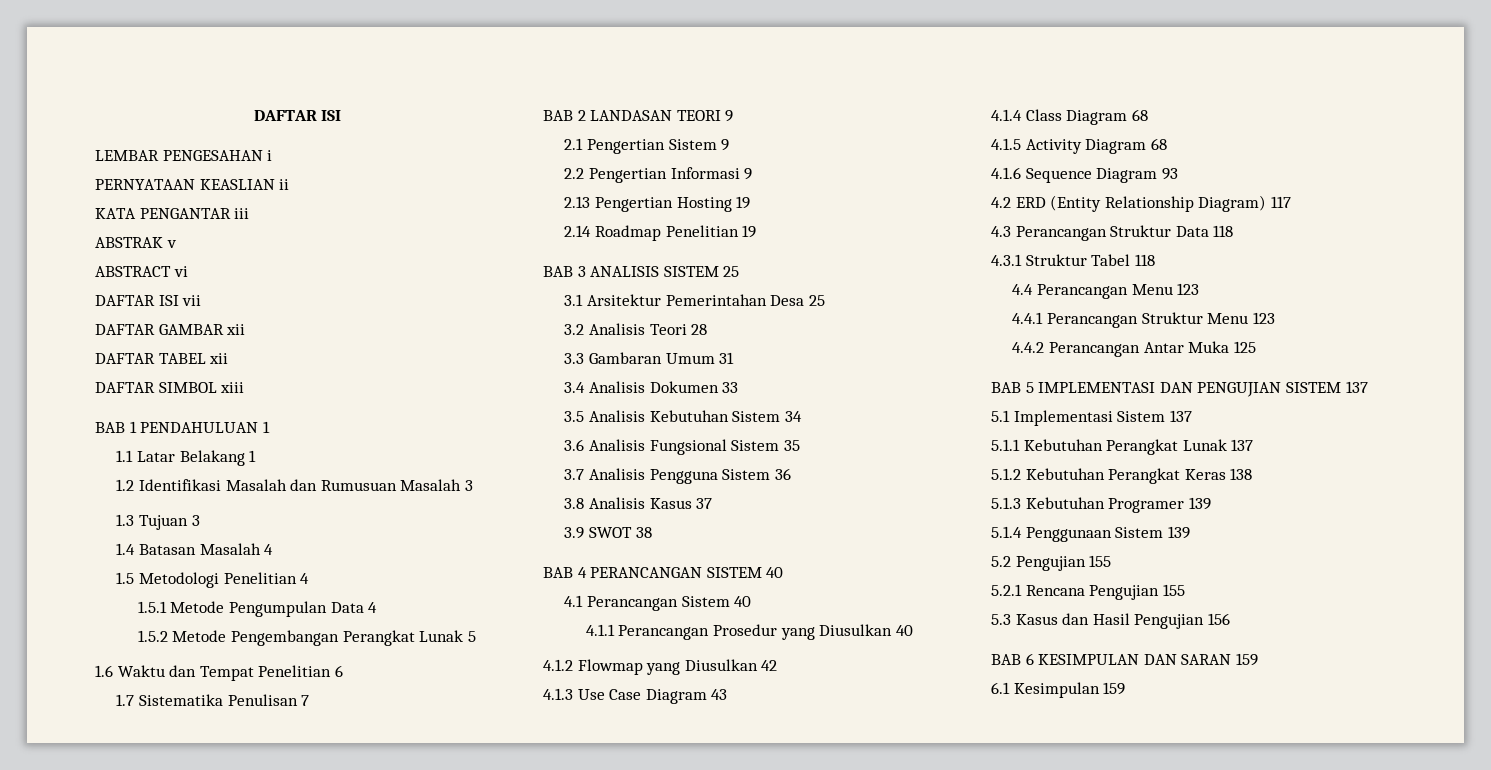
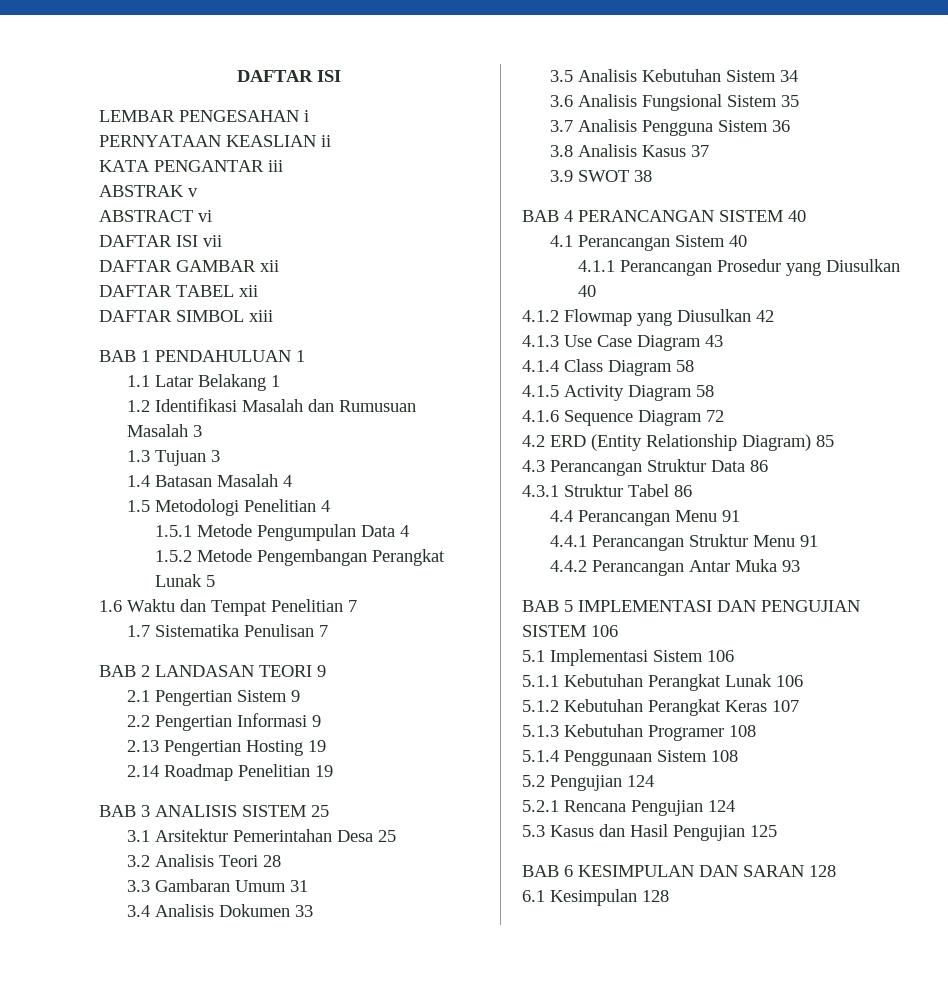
[334,665,343,677] 6 -> [348,600,357,612] 7
[1131,109,1148,121] 68 -> [676,360,694,372] 58
[1150,138,1167,150] 68 -> [696,385,714,397] 58
[1161,168,1178,180] 93 -> [706,410,724,422] 72
[1270,196,1291,208] 117 -> [816,435,834,447] 85
[1213,225,1234,237] 118 -> [750,460,768,472] 86
[1134,254,1155,266] 118 -> [674,485,692,497] 86
[1177,283,1200,295] 123 -> [721,510,740,522] 91
[1252,312,1275,324] 123 -> [799,535,818,547] 91
[1233,341,1256,353] 125 -> [781,560,800,572] 93
[1345,381,1368,393] 137 -> [591,625,618,637] 106
[1169,410,1192,422] 137 -> [707,650,734,662] 106
[1231,439,1254,451] 137 -> [776,675,803,687] 106
[1230,468,1253,480] 138 -> [772,700,799,712] 107
[1188,497,1211,510] 139 -> [729,725,756,737] 108
[1167,526,1190,539] 139 -> [711,750,738,762] 108
[1089,555,1112,567] 155 -> [627,775,654,787] 124
[1162,584,1185,596] 155 -> [708,800,735,812] 124
[1207,613,1230,625] 156 -> [750,825,777,837] 125
[1235,653,1258,666] 159 -> [809,865,836,877] 128
[1103,682,1126,695] 159 -> [642,890,669,902] 128

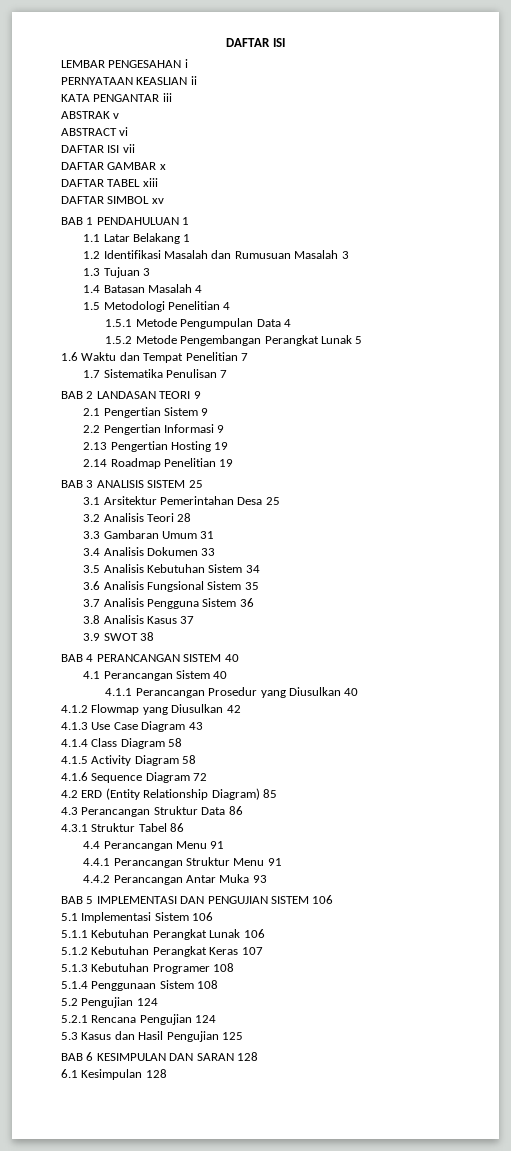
[260,260,279,272] xii -> [159,164,166,170] x
[239,285,258,297] xii -> [142,178,158,187] xiii
[249,310,273,322] xiii -> [151,198,164,204] xv

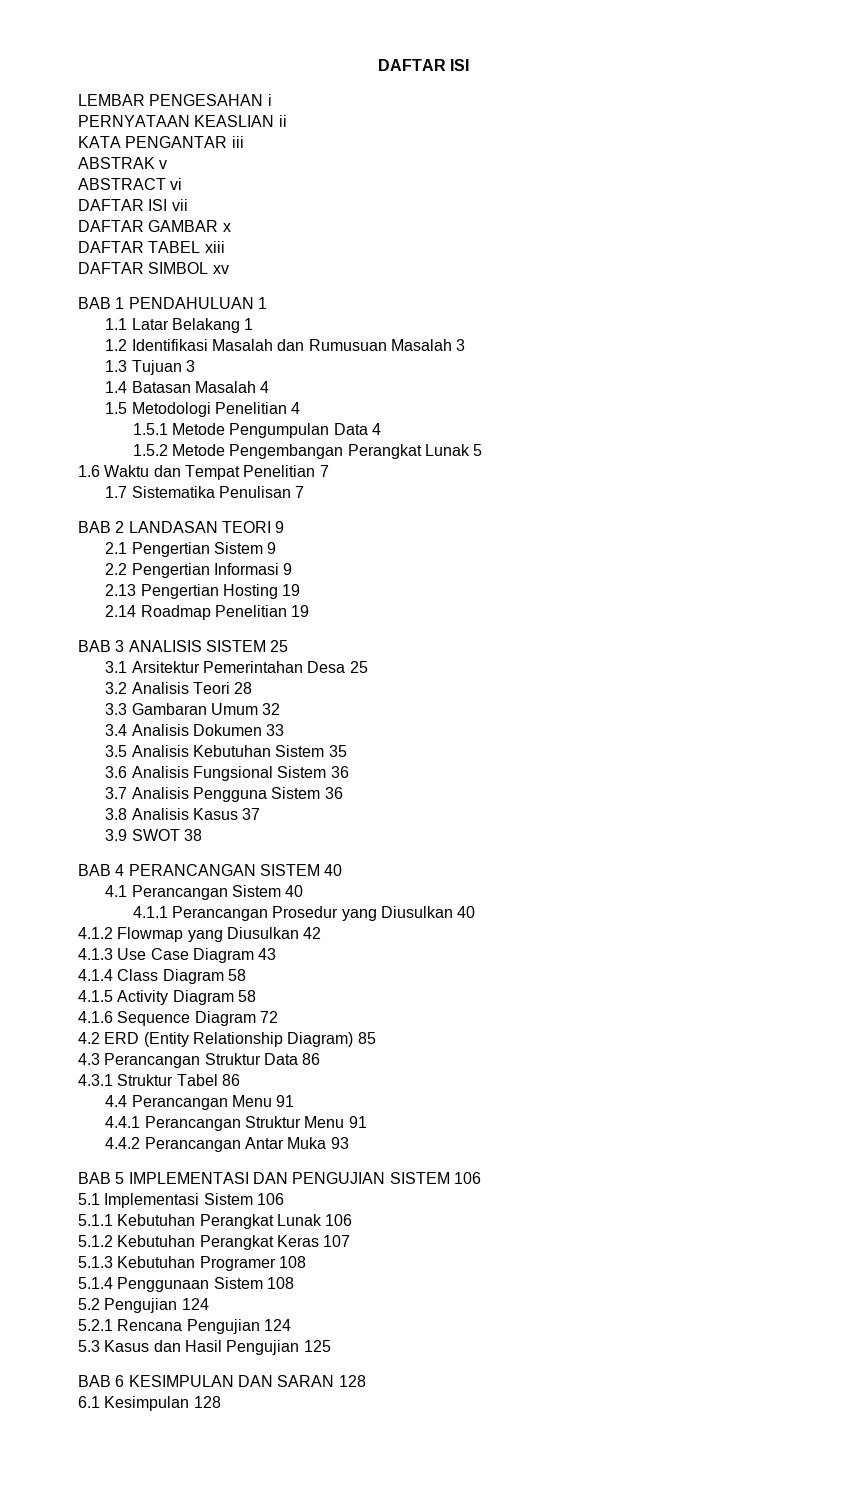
[200,531,215,539] 31 -> [262,703,281,715] 32
[245,565,260,573] 34 -> [328,745,347,757] 35
[244,582,259,590] 35 -> [330,766,349,778] 36

